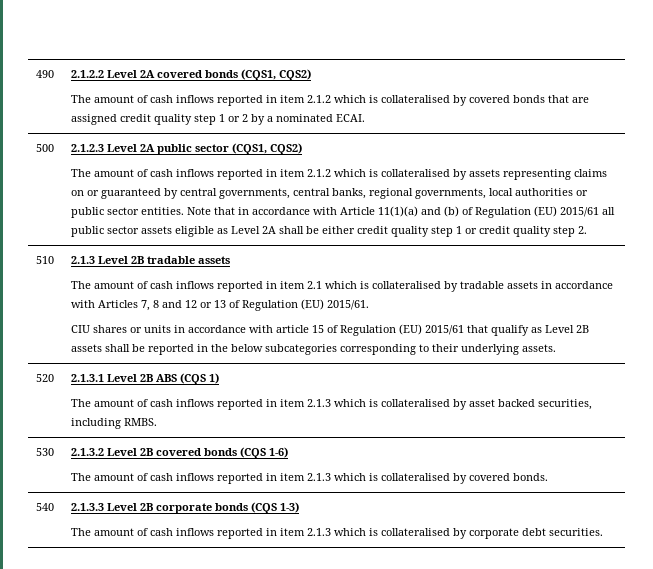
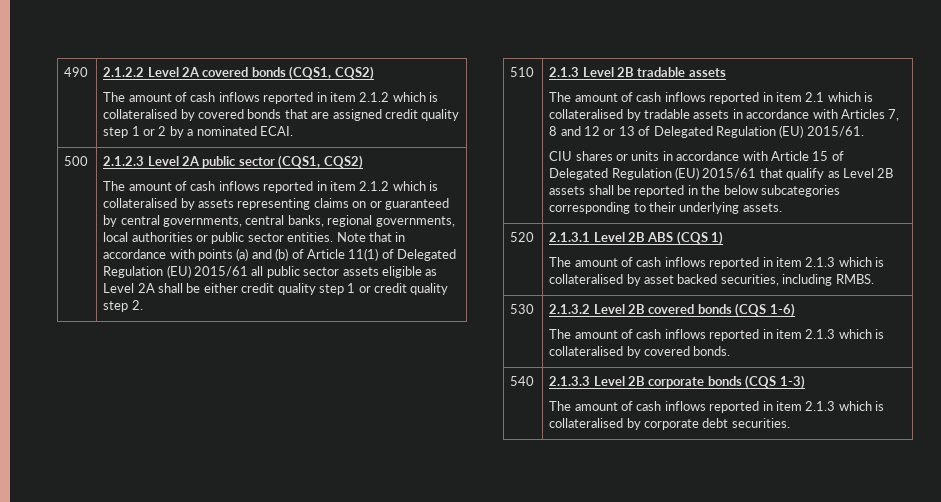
[340,206,419,217] Article 11(1)(a) -> [198,248,249,261] points (a)
(474, 211) none -> [306,248,457,261] Article 11(1) of Delegated
(241, 304) none -> [653,126,713,138] Delegated
[276,325,310,333] article -> [770,151,809,161] Article
(339, 329) none -> [549,168,609,180] Delegated

